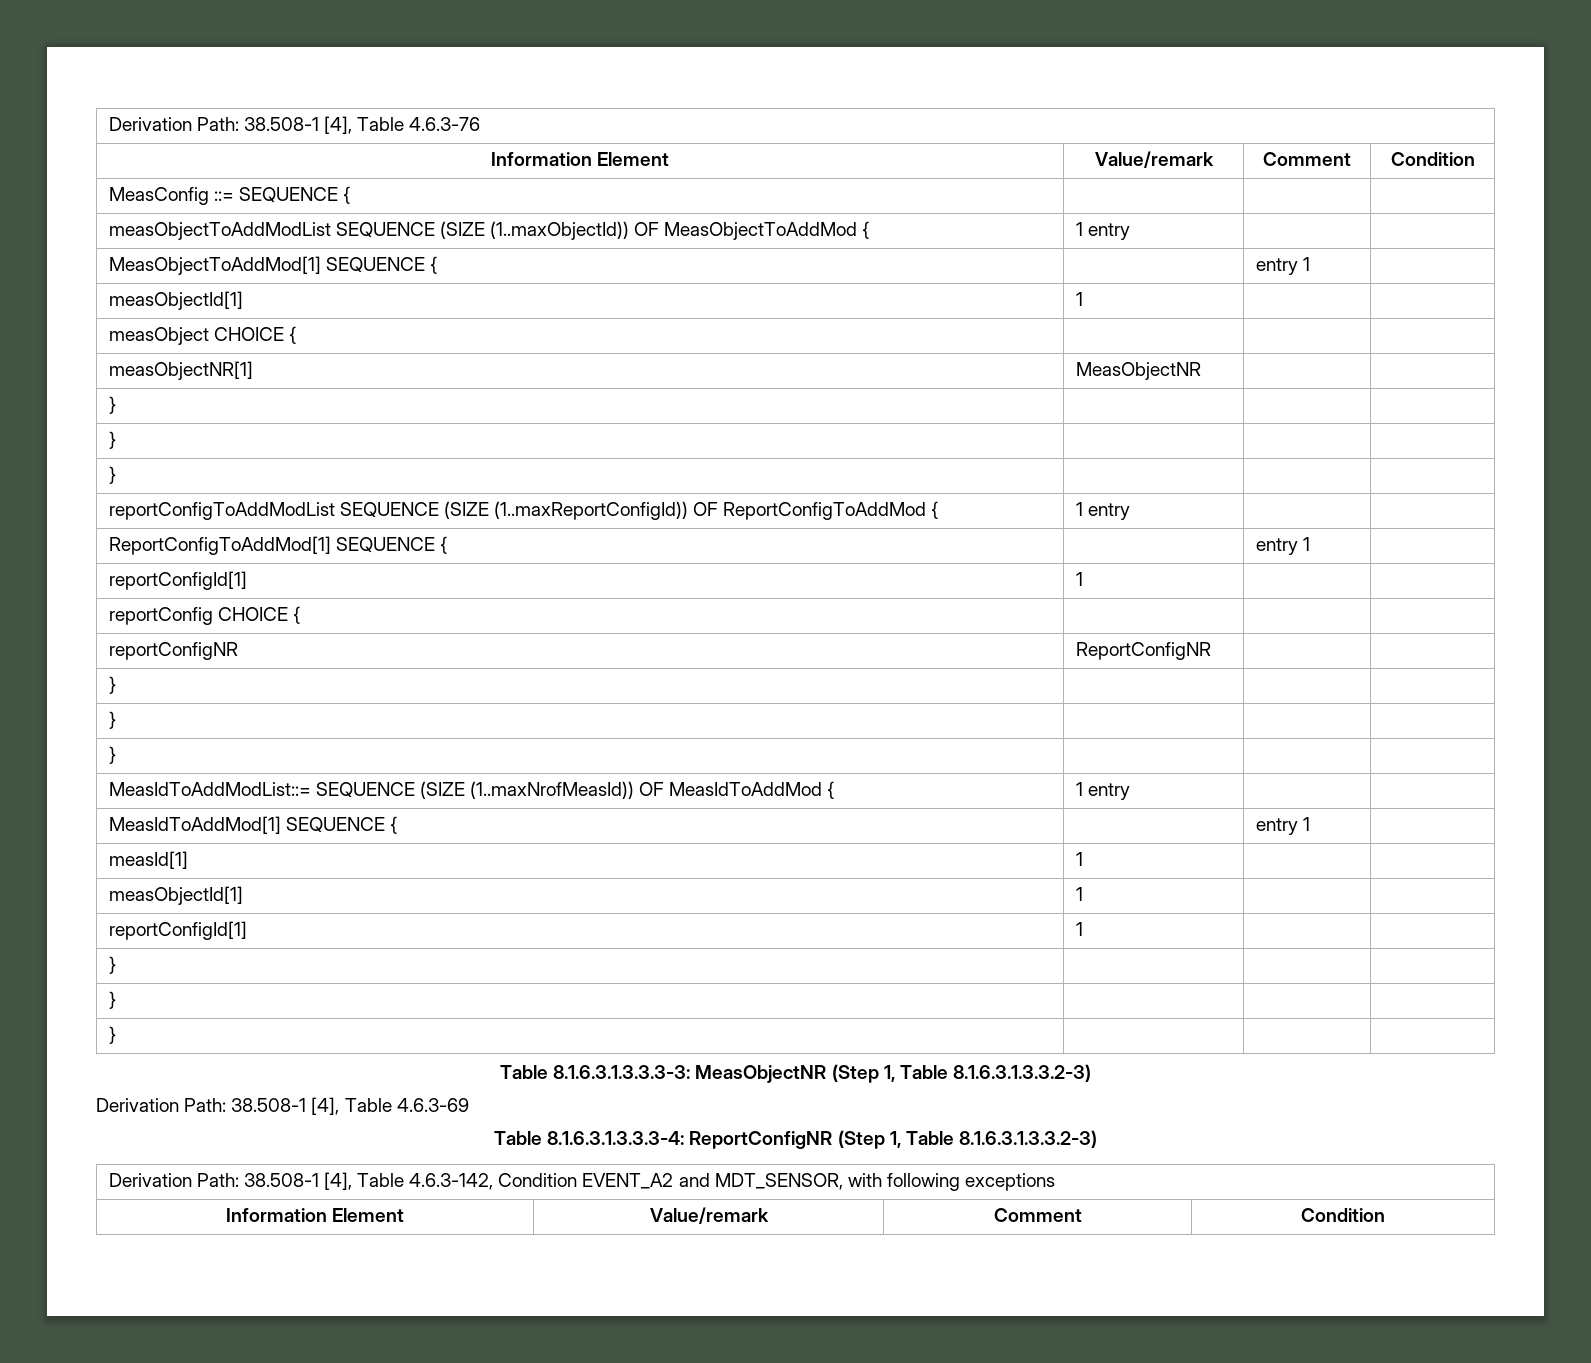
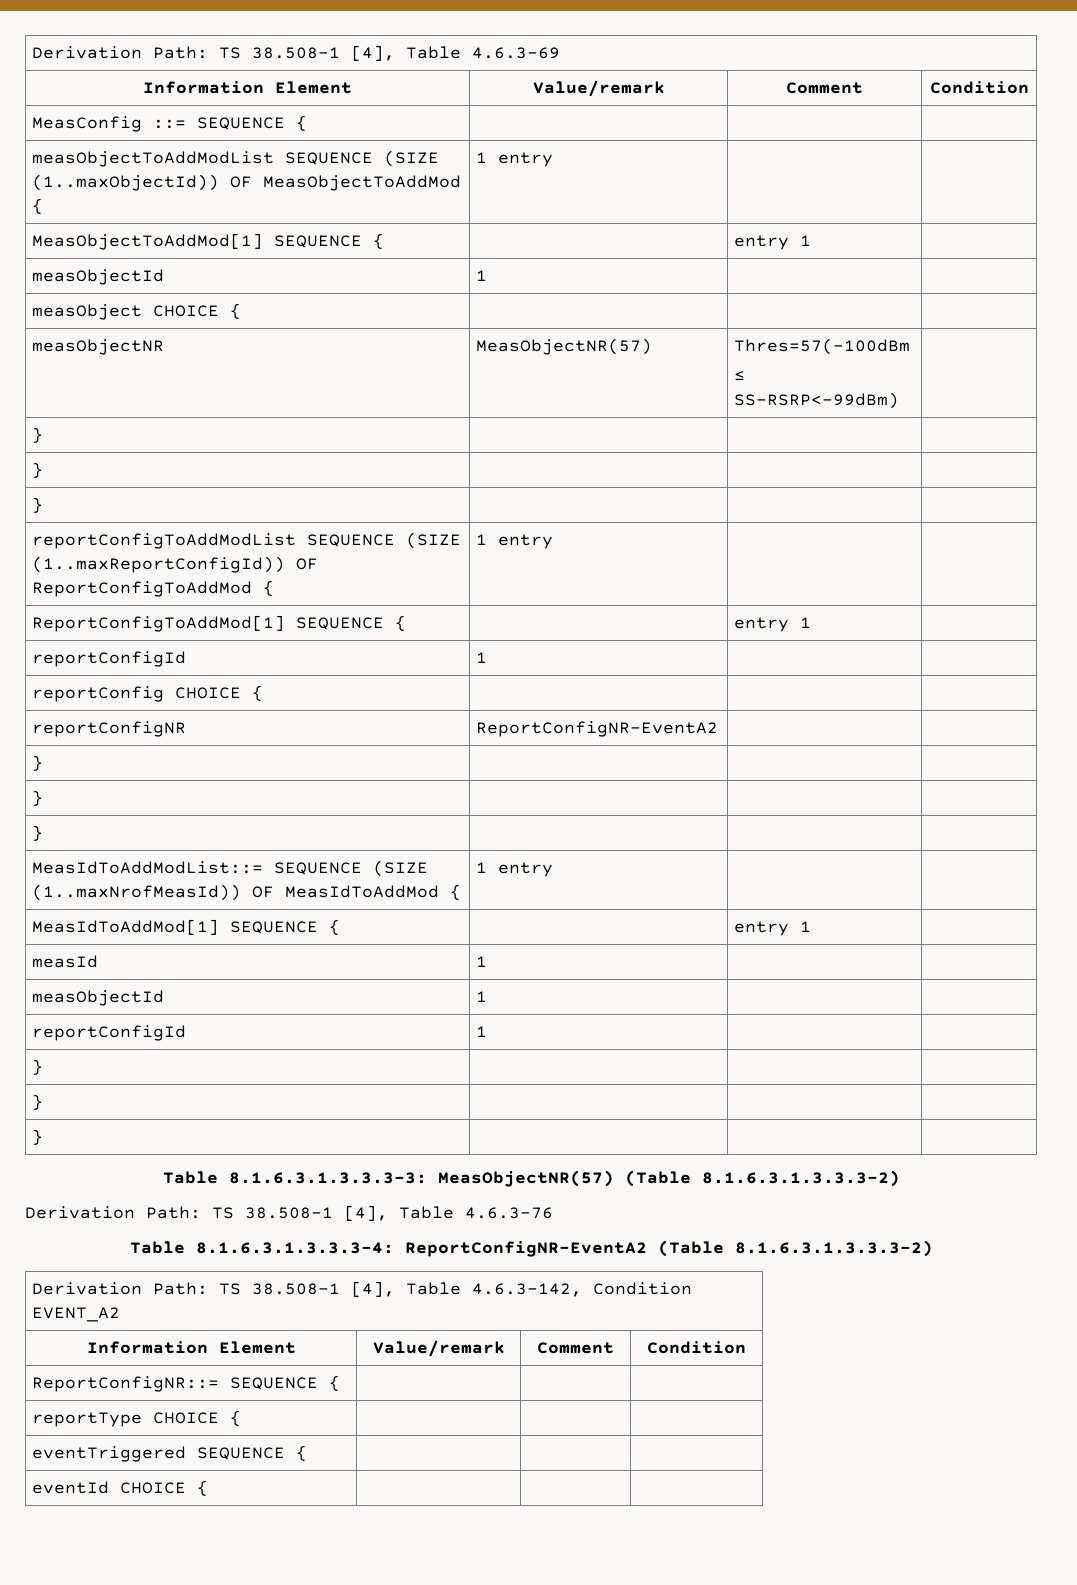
[108,116,481,134] Derivation Path: 38.508-1 [4], Table 4.6.3-76 -> [32,45,561,61] Derivation Path: TS 38.508-1 [4], Table 4.6.3-69
[108,291,243,310] measObjectId[1] -> [32,269,165,285] measObjectId
[108,361,253,380] [1075,362,1201,380] measObjectNR[1] | MeasObjectNR | -> [32,339,165,355] [476,338,653,355] [734,338,911,355] [734,370,746,381] [734,392,900,409] measObjectNR | MeasObjectNR(57) | Thres=57(-100dBm // ≤ SS-RSRP<-99dBm)
[108,571,247,590] reportConfigId[1] -> [32,651,187,667] reportConfigId
[1075,642,1211,660] ReportConfigNR -> [476,721,719,737] ReportConfigNR-EventA2
[108,851,188,869] [1075,852,1083,866] [108,886,243,905] [1075,887,1083,901] [108,921,247,940] measId[1] | 1 | | // measObjectId[1] | 1 | | // reportConfigId[1] -> [32,955,99,968] [476,956,488,967] [32,990,165,1006] [476,991,488,1002] [32,1025,187,1041] measId | 1 | | // measObjectId | 1 | | // reportConfigId
[695,1064,1091,1083] [96,1097,469,1115] MeasObjectNR (Step 1, Table 8.1.6.3.1.3.3.2-3) // Derivation Path: 38.508-1 [4], Table 4.6.3-69 -> [437,1170,900,1187] [25,1205,553,1221] MeasObjectNR(57) (Table 8.1.6.3.1.3.3.3-2) // Derivation Path: TS 38.508-1 [4], Table 4.6.3-76
[689,1130,1097,1149] [108,1173,239,1187] ReportConfigNR (Step 1, Table 8.1.6.3.1.3.3.2-3) // Derivation Path: -> [404,1240,933,1257] [32,1282,242,1295] ReportConfigNR-EventA2 (Table 8.1.6.3.1.3.3.3-2) // Derivation Path: TS
[678,1173,1056,1191] [225,1208,405,1222] [649,1207,769,1224] [993,1208,1082,1222] [1301,1208,1385,1222] and MDT_SENSOR, with following exceptions // Information Element | Value/remark | Comment | Condition -> [86,1341,296,1354] [372,1340,505,1357] [537,1342,614,1354] [647,1341,746,1354] [32,1375,341,1392] [32,1410,242,1427] [32,1445,308,1462] [32,1480,209,1496] // Information Element | Value/remark | Comment | Condition // ReportConfigNR::= SEQUENCE { | | | // reportType CHOICE { | | | // eventTriggered SEQUENCE { | | | // eventId CHOICE { | | |

